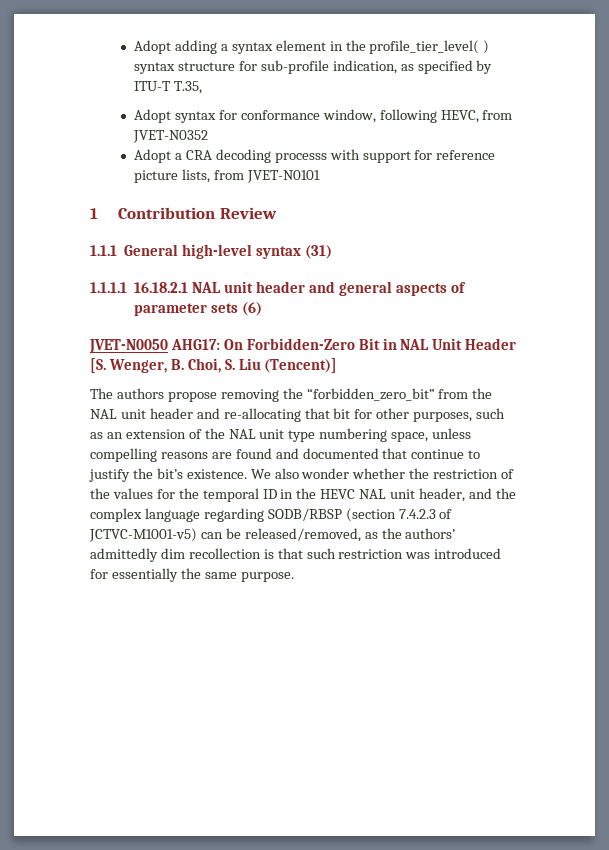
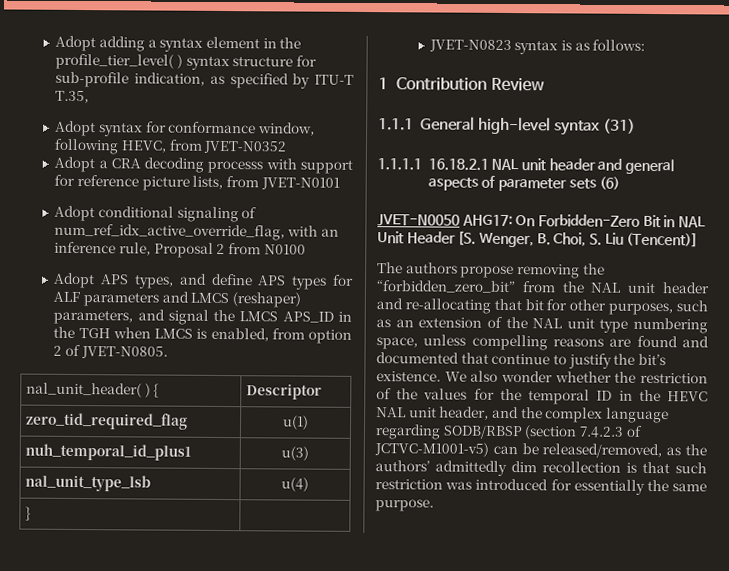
(320, 176) none -> [54,205,258,223] [54,223,339,241] [54,241,306,258] [53,272,355,290] [53,291,301,308] [53,309,353,325] [53,326,352,344] [53,344,168,359] [26,382,160,398] [246,384,323,400] [25,412,189,430] [282,415,309,430] [25,443,192,461] [281,446,309,461] [25,474,152,492] [281,477,309,492] [25,506,32,521] [428,39,646,55] // Adopt conditional signaling of num_ref_idx_active_override_flag, with an inference rule, Proposal 2 from N0100 // Adopt APS types, and define APS types for ALF parameters and LMCS (reshaper) parameters, and signal the LMCS APS_ID in the TGH when LMCS is enabled, from option 2 of JVET-N0805. // nal_unit_header( ) { | Descriptor // zero_tid_required_flag | u(1) // nuh_temporal_id_plus1 | u(3) // nal_unit_type_lsb | u(4) // } | // JVET-N0823 syntax is as follows:

